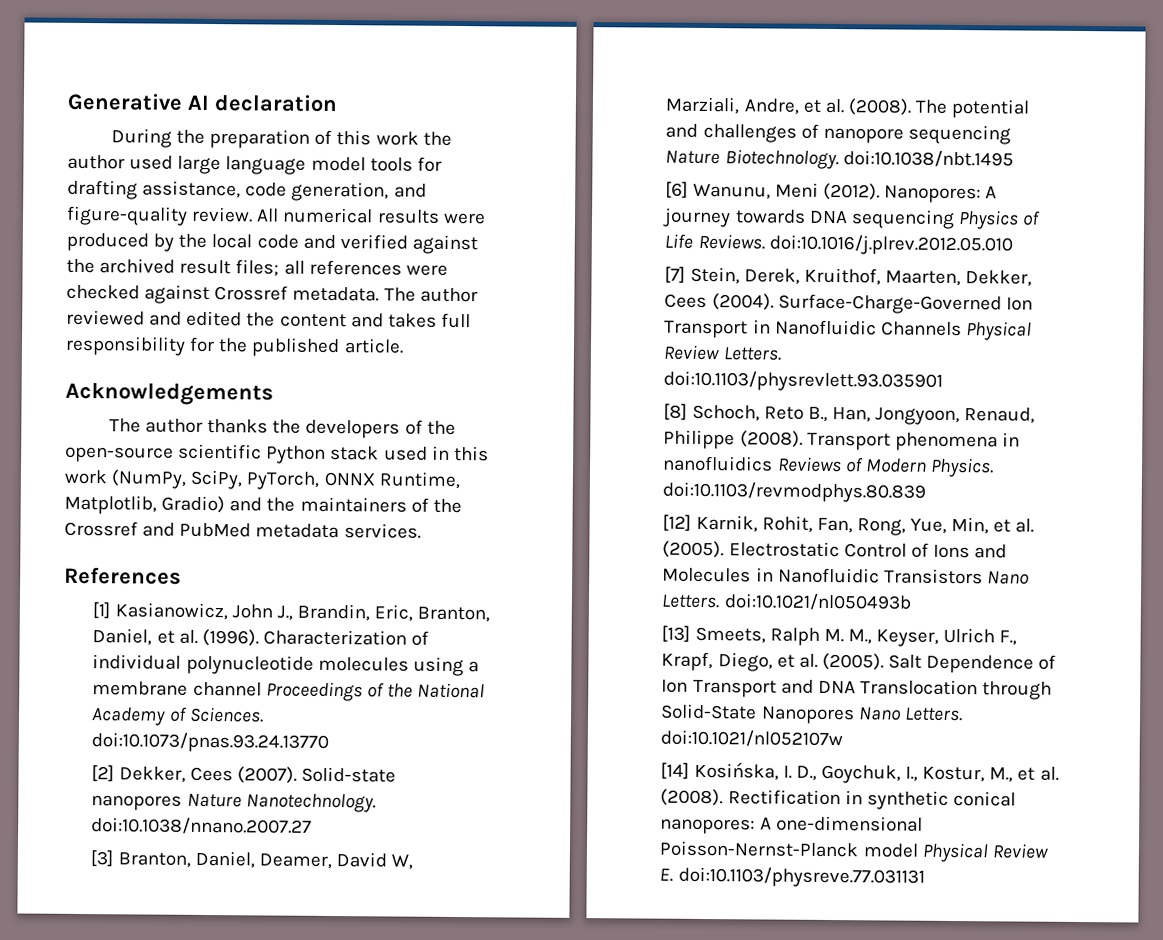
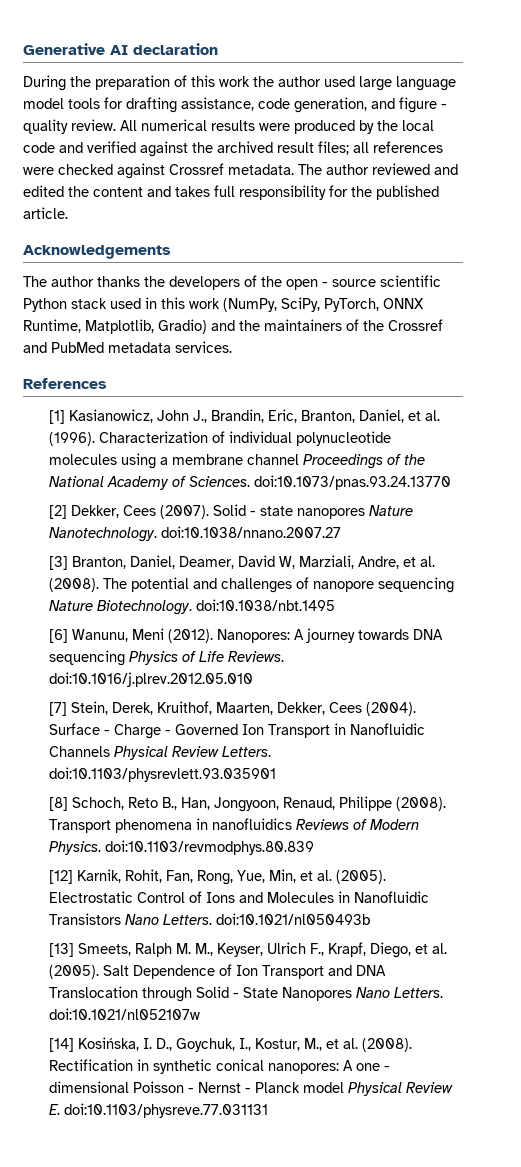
[66,205,188,226] figure-quality -> [399,97,447,113] [23,119,68,134] figure - quality
[65,446,174,463] open-source -> [286,279,376,290] open - source
[300,766,396,783] Solid-state -> [213,504,294,516] Solid - state
[777,293,1002,315] Surface-Charge-Governed -> [49,723,239,739] Surface - Charge - Governed
[661,703,758,720] Solid-State -> [196,986,279,998] Solid - State
[775,815,923,832] [659,840,860,858] one-dimensional Poisson-Nernst-Planck -> [356,1063,391,1071] [49,1081,301,1093] one - dimensional Poisson - Nernst - Planck

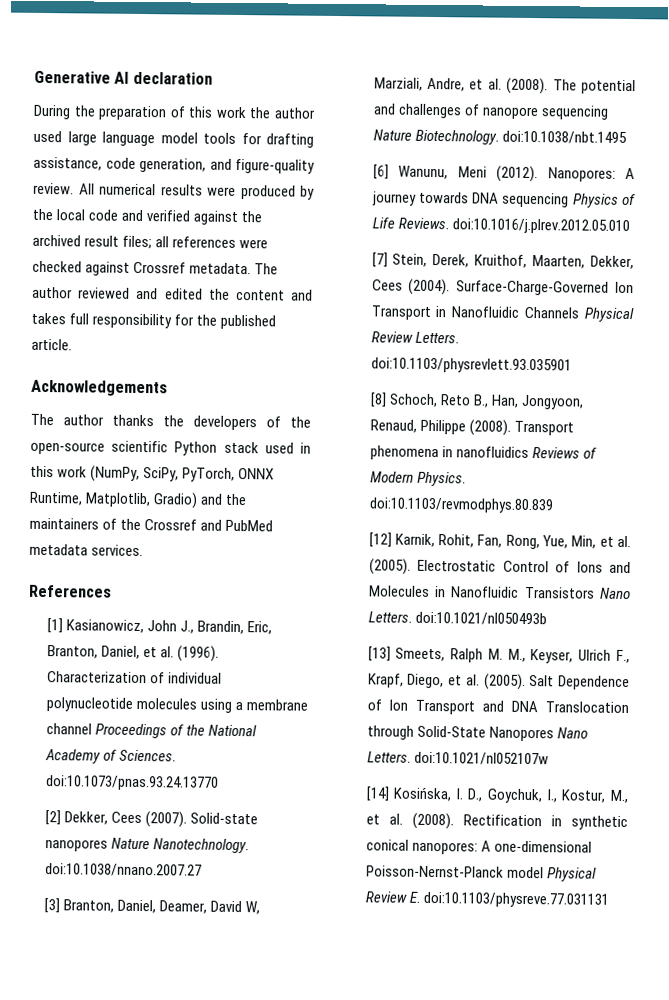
[399,97,447,113] [23,119,68,134] figure - quality -> [235,158,315,174] figure-quality
[286,279,376,290] open - source -> [30,441,105,455] open-source
[213,504,294,516] Solid - state -> [189,812,258,825] Solid-state
[49,723,239,739] Surface - Charge - Governed -> [456,280,610,296] Surface-Charge-Governed
[196,986,279,998] Solid - State -> [416,725,486,738] Solid-State
[356,1063,391,1071] [49,1081,301,1093] one - dimensional Poisson - Nernst - Planck -> [493,840,592,853] [365,865,504,878] one-dimensional Poisson-Nernst-Planck

